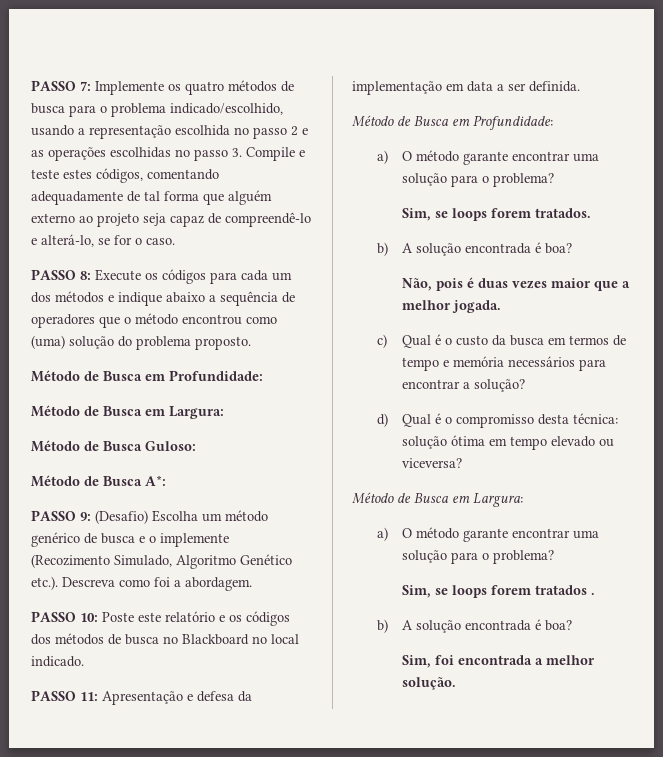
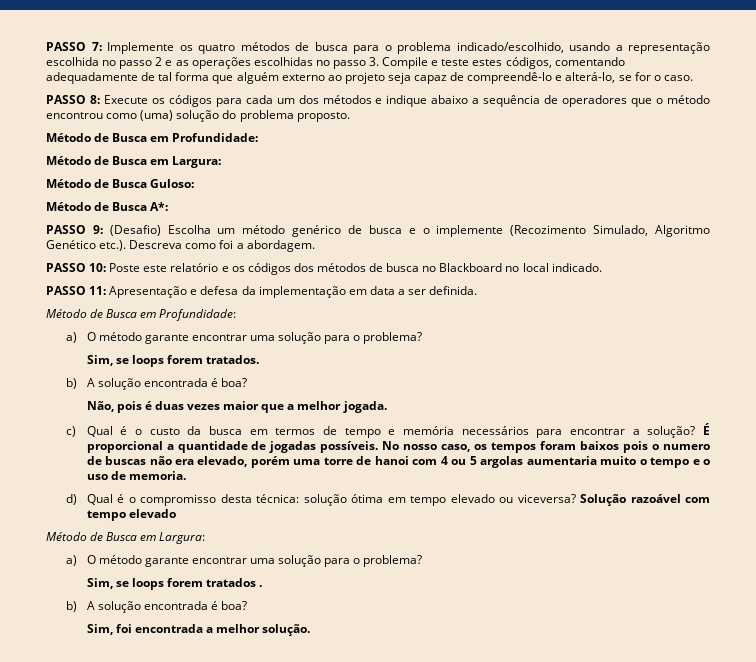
(526, 385) none -> [702,423,710,435] [86,441,711,453] [86,456,711,468] [86,471,186,480] É proporcional a quantidade de jogadas possíveis. No nosso caso, os tempos foram baixos pois o numero de buscas não era elevado, porém uma torre de hanoi com 4 ou 5 argolas aumentaria muito o tempo e o uso de memoria.
(463, 463) none -> [580,494,710,506] [86,509,176,521] Solução razoável com tempo elevado

